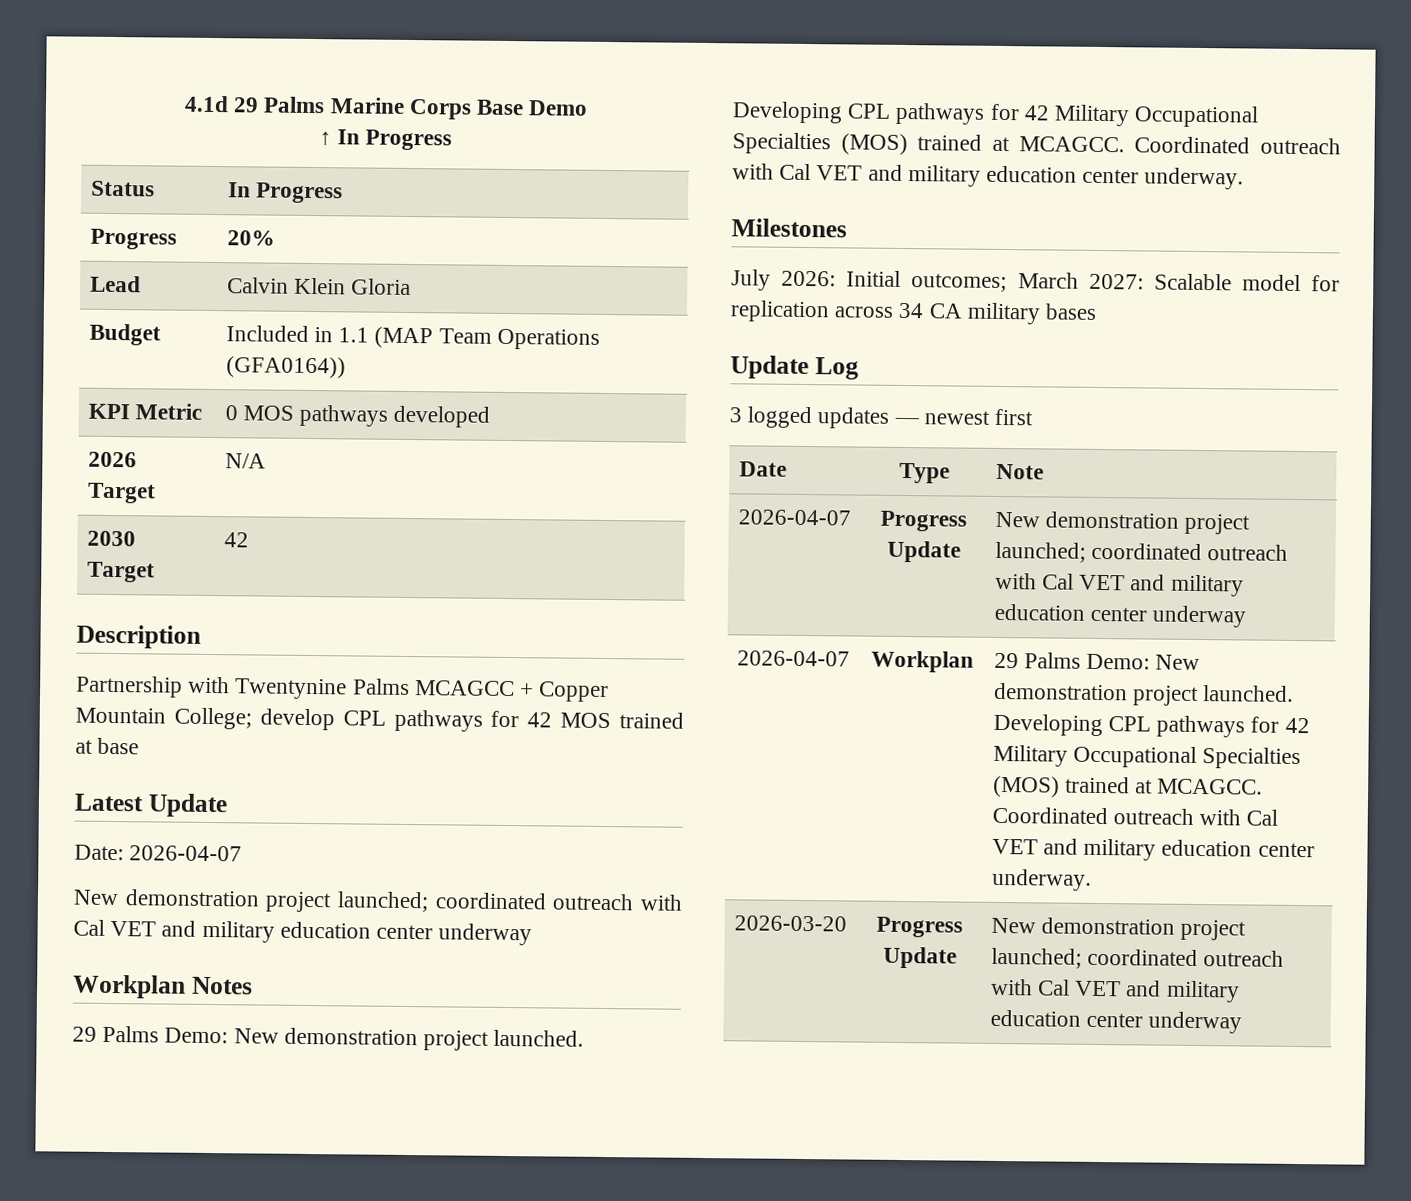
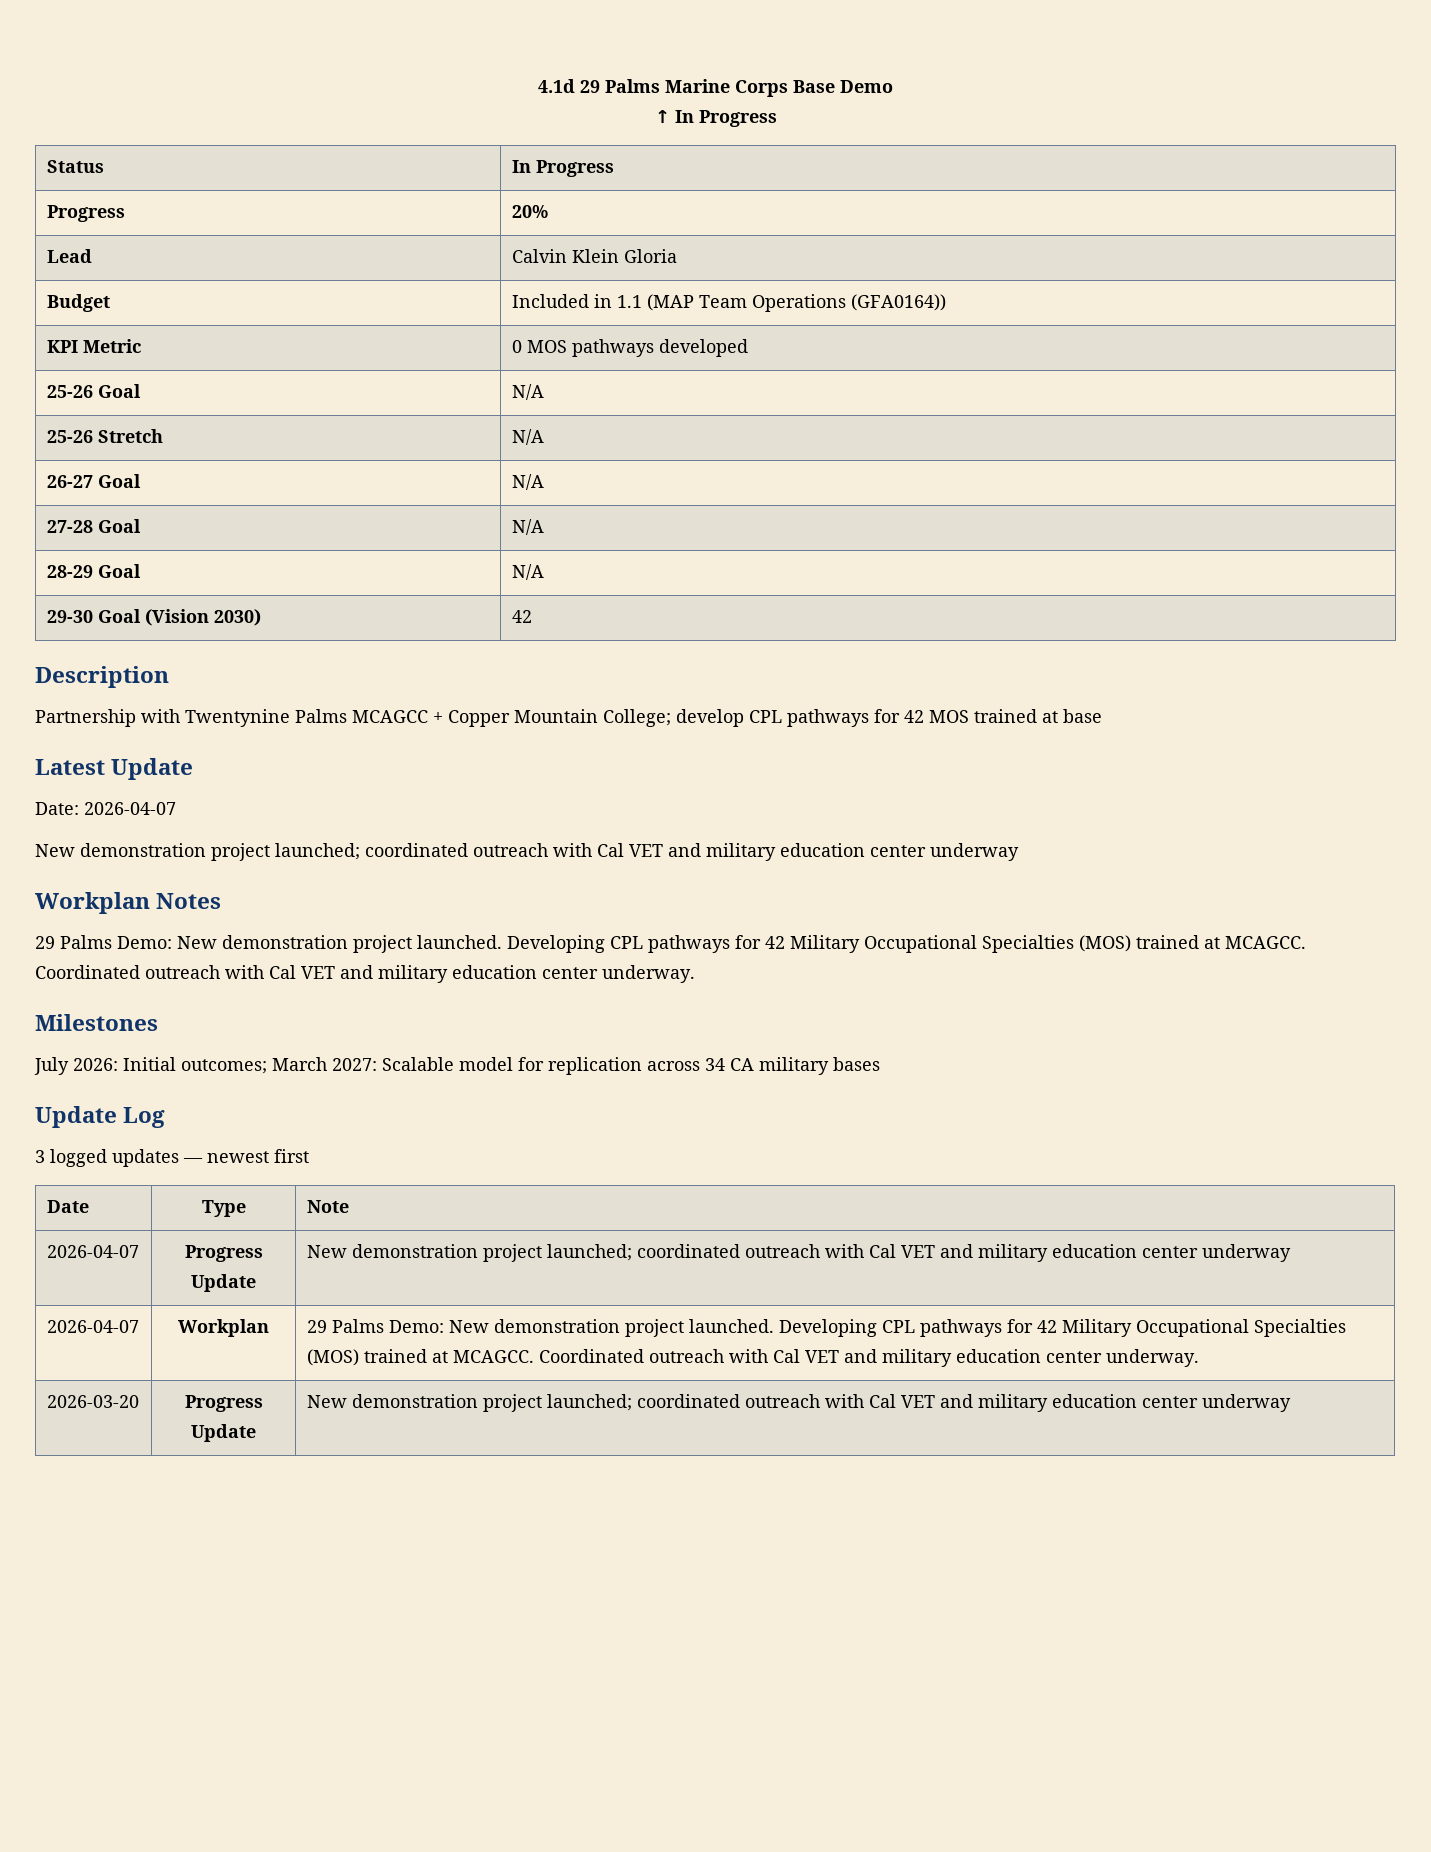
[87,451,137,468] [86,482,156,504] [224,453,266,469] [86,530,136,547] [86,561,155,583] 2026 Target | N/A // 2030 Target -> [46,384,141,398] [511,384,544,400] [46,429,163,443] [511,429,544,445] [46,474,141,488] [511,474,544,490] [46,519,141,533] [511,519,544,535] [46,564,141,578] [511,564,544,580] [46,609,261,626] 25-26 Goal | N/A // 25-26 Stretch | N/A // 26-27 Goal | N/A // 27-28 Goal | N/A // 28-29 Goal | N/A // 29-30 Goal (Vision 2030)

